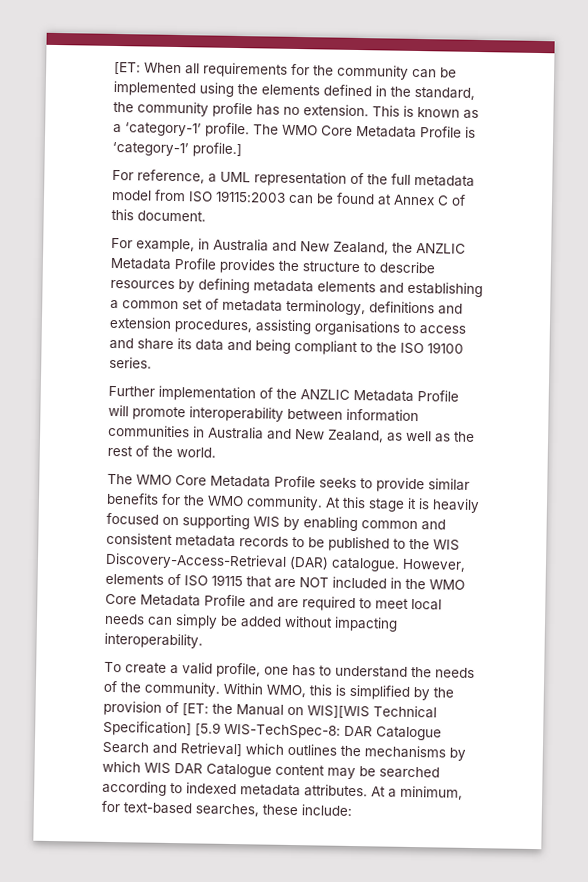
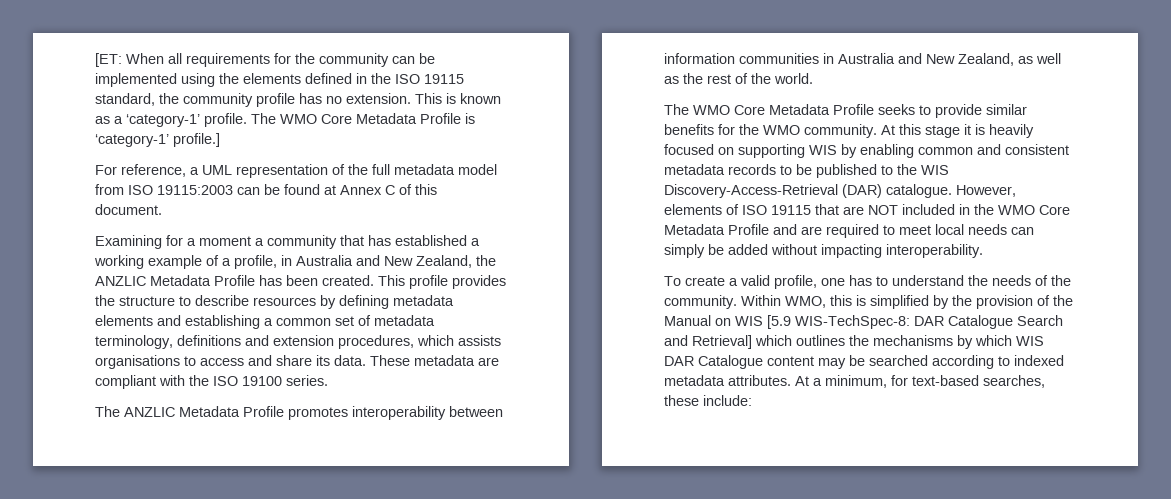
(411, 91) none -> [395,74,464,84] ISO 19115
[111,237,195,253] For example, -> [95,235,480,249] [94,255,277,269] Examining for a moment a community that has established a working example of a profile,
(217, 264) none -> [259,275,448,289] has been created. This profile
[255,319,312,335] assisting -> [417,335,501,346] which assists
[195,339,373,356] data and being compliant to -> [334,355,499,366] [95,375,185,389] data. These metadata are compliant with
[108,385,459,402] [108,404,186,421] Further implementation of the ANZLIC Metadata Profile will promote -> [95,406,348,420] The ANZLIC Metadata Profile promotes
[182,703,209,716] [ET: -> (1050, 300) none
[307,705,437,719] [103,720,192,737] WIS][WIS Technical Specification] -> [735,316,763,326] WIS

